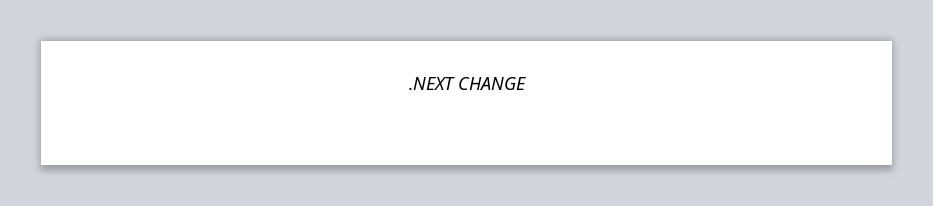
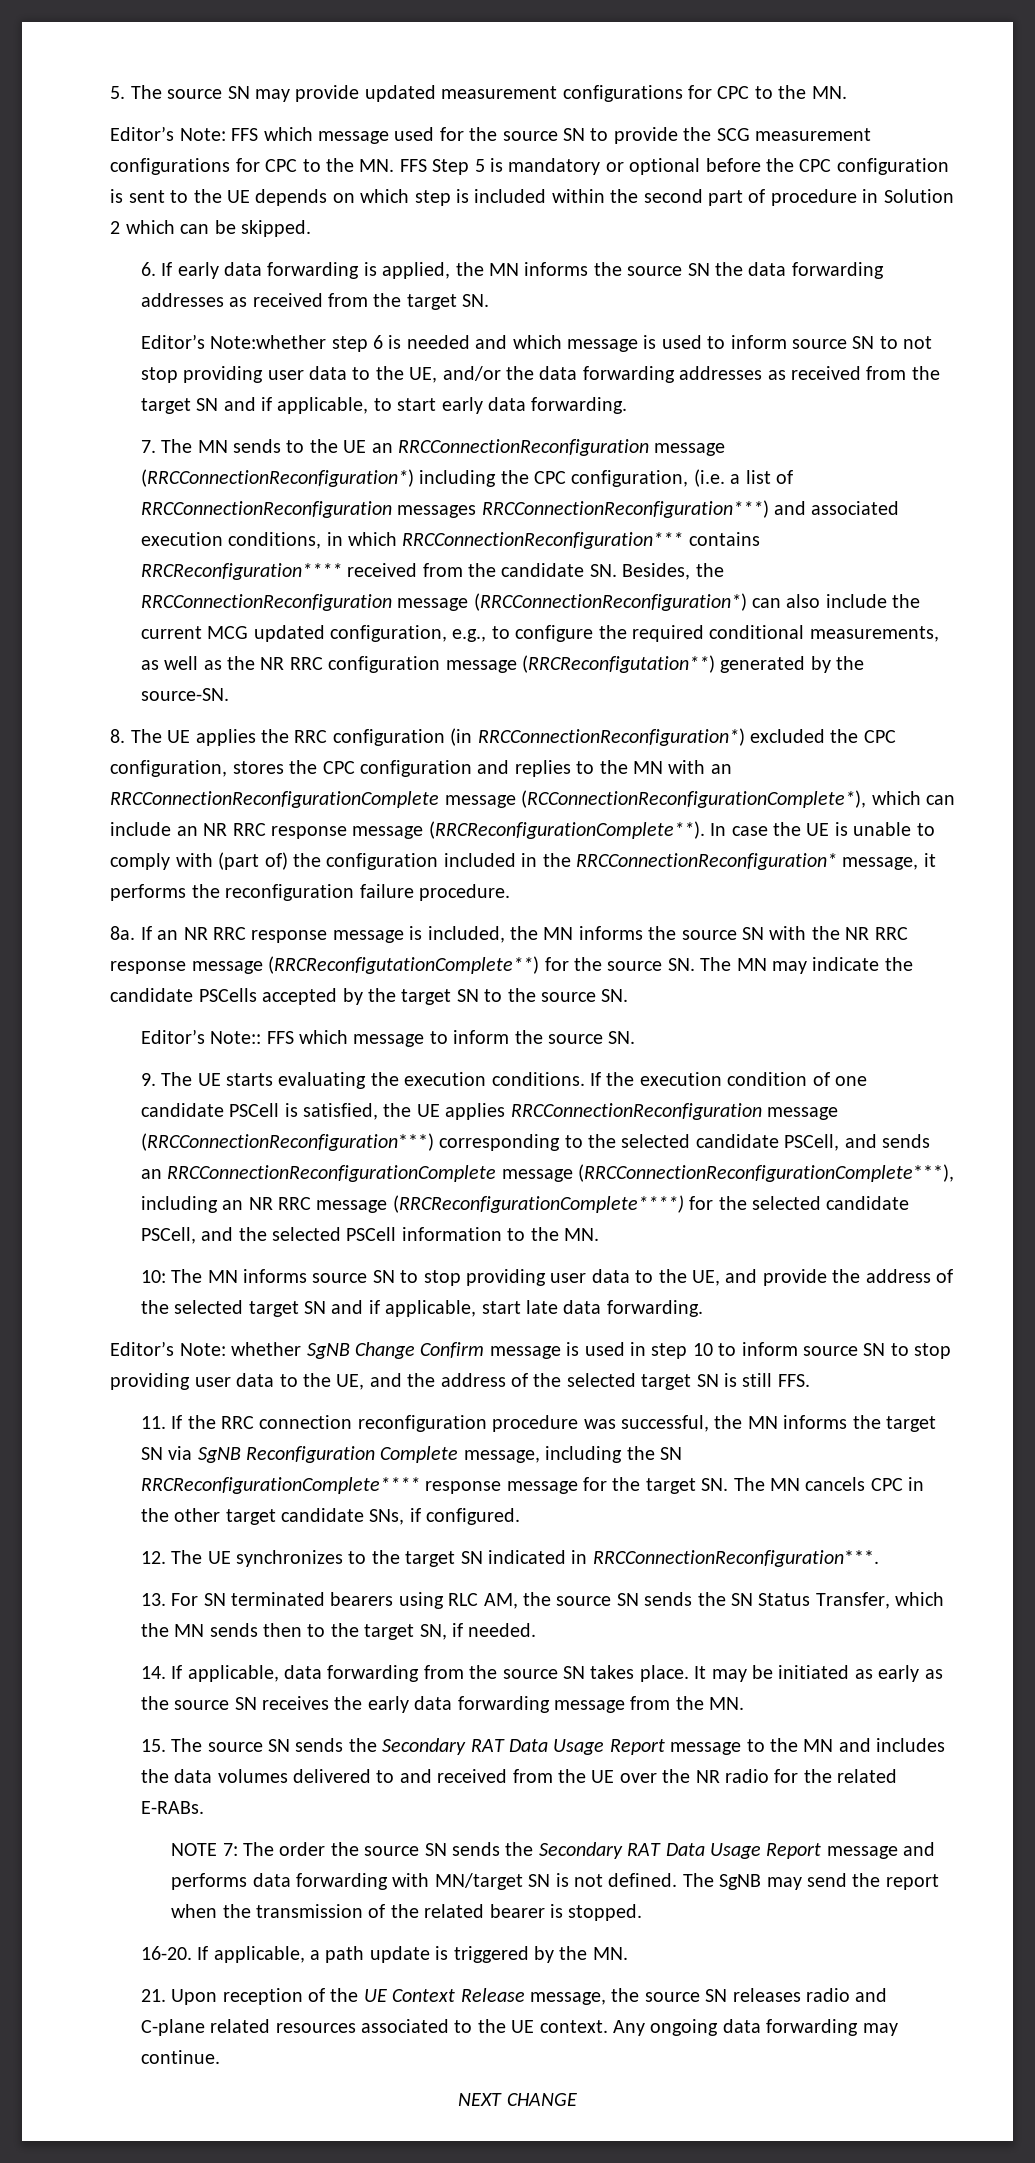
[408,77,455,90] .NEXT -> [110,85,847,102] [110,126,871,144] [110,158,949,175] [110,189,954,206] [110,220,311,237] [140,262,884,279] [140,293,490,310] [140,334,933,352] [140,366,940,383] [140,397,628,414] [140,439,726,456] [140,469,793,487] [140,500,900,518] [140,532,760,549] [140,563,724,580] [140,593,921,611] [140,625,939,642] [140,655,865,673] [140,688,229,701] [110,728,896,746] [110,760,732,777] [110,790,955,808] [110,821,935,839] [110,852,936,870] [110,884,510,901] [110,926,908,943] [110,956,913,974] [110,988,629,1005] [140,1029,636,1047] [140,1072,867,1089] [140,1103,838,1120] [140,1133,930,1151] [140,1164,954,1182] [140,1195,910,1213] [140,1227,599,1244] [140,1269,953,1286] [140,1300,703,1317] [110,1341,952,1359] [110,1373,810,1390] [140,1415,936,1432] [140,1446,682,1463] [140,1477,925,1494] [140,1508,521,1525] [140,1550,879,1567] [140,1592,945,1609] [140,1623,537,1640] [140,1665,943,1682] [140,1696,745,1713] [140,1738,946,1755] [140,1769,898,1783] [140,1801,204,1814] [171,1842,936,1859] [171,1873,939,1890] [171,1904,643,1921] [140,1946,628,1963] [140,1988,888,2005] [140,2019,898,2036] [140,2050,220,2064] [458,2093,503,2106] 5. The source SN may provide updated measurement configurations for CPC to the MN. // Editor’s Note: FFS which message used for the source SN to provide the SCG measurement configurations for CPC to the MN. FFS Step 5 is mandatory or optional before the CPC configuration is sent to the UE depends on which step is included within the second part of procedure in Solution 2 which can be skipped. // 6. If early data forwarding is applied, the MN informs the source SN the data forwarding addresses as received from the target SN. // Editor’s Note:whether step 6 is needed and which message is used to inform source SN to not stop providing user data to the UE, and/or the data forwarding addresses as received from the target SN and if applicable, to start early data forwarding. // 7. The MN sends to the UE an RRCConnectionReconfiguration message (RRCConnectionReconfiguration*) including the CPC configuration, (i.e. a list of RRCConnectionReconfiguration messages RRCConnectionReconfiguration***) and associated execution conditions, in which RRCConnectionReconfiguration*** contains RRCReconfiguration**** received from the candidate SN. Besides, the RRCConnectionReconfiguration message (RRCConnectionReconfiguration*) can also include the current MCG updated configuration, e.g., to configure the required conditional measurements, as well as the NR RRC configuration message (RRCReconfigutation**) generated by the source-SN. // 8. The UE applies the RRC configuration (in RRCConnectionReconfiguration*) excluded the CPC configuration, stores the CPC configuration and replies to the MN with an RRCConnectionReconfigurationComplete message (RCConnectionReconfigurationComplete*), which can include an NR RRC response message (RRCReconfigurationComplete**). In case the UE is unable to comply with (part of) the configuration included in the RRCConnectionReconfiguration* message, it performs the reconfiguration failure procedure. // 8a. If an NR RRC response message is included, the MN informs the source SN with the NR RRC response message (RRCReconfigutationComplete**) for the source SN. The MN may indicate the candidate PSCells accepted by the target SN to the source SN. // Editor’s Note:: FFS which message to inform the source SN. // 9. The UE starts evaluating the execution conditions. If the execution condition of one candidate PSCell is satisfied, the UE applies RRCConnectionReconfiguration message (RRCConnectionReconfiguration***) corresponding to the selected candidate PSCell, and sends an RRCConnectionReconfigurationComplete message (RRCConnectionReconfigurationComplete***), including an NR RRC message (RRCReconfigurationComplete****) for the selected candidate PSCell, and the selected PSCell information to the MN. // 10: The MN informs source SN to stop providing user data to the UE, and provide the address of the selected target SN and if applicable, start late data forwarding. // Editor’s Note: whether SgNB Change Confirm message is used in step 10 to inform source SN to stop providing user data to the UE, and the address of the selected target SN is still FFS. // 11. If the RRC connection reconfiguration procedure was successful, the MN informs the target SN via SgNB Reconfiguration Complete message, including the SN RRCReconfigurationComplete**** response message for the target SN. The MN cancels CPC in the other target candidate SNs, if configured. // 12. The UE synchronizes to the target SN indicated in RRCConnectionReconfiguration***. // 13. For SN terminated bearers using RLC AM, the source SN sends the SN Status Transfer, which the MN sends then to the target SN, if needed. // 14. If applicable, data forwarding from the source SN takes place. It may be initiated as early as the source SN receives the early data forwarding message from the MN. // 15. The source SN sends the Secondary RAT Data Usage Report message to the MN and includes the data volumes delivered to and received from the UE over the NR radio for the related E-RABs. // NOTE 7: The order the source SN sends the Secondary RAT Data Usage Report message and performs data forwarding with MN/target SN is not defined. The SgNB may send the report when the transmission of the related bearer is stopped. // 16-20. If applicable, a path update is triggered by the MN. // 21. Upon reception of the UE Context Release message, the source SN releases radio and C-plane related resources associated to the UE context. Any ongoing data forwarding may continue. // NEXT

